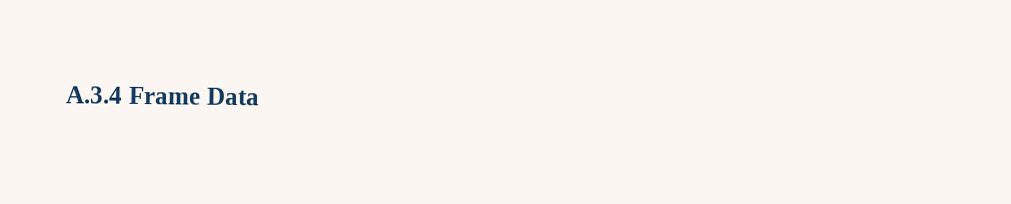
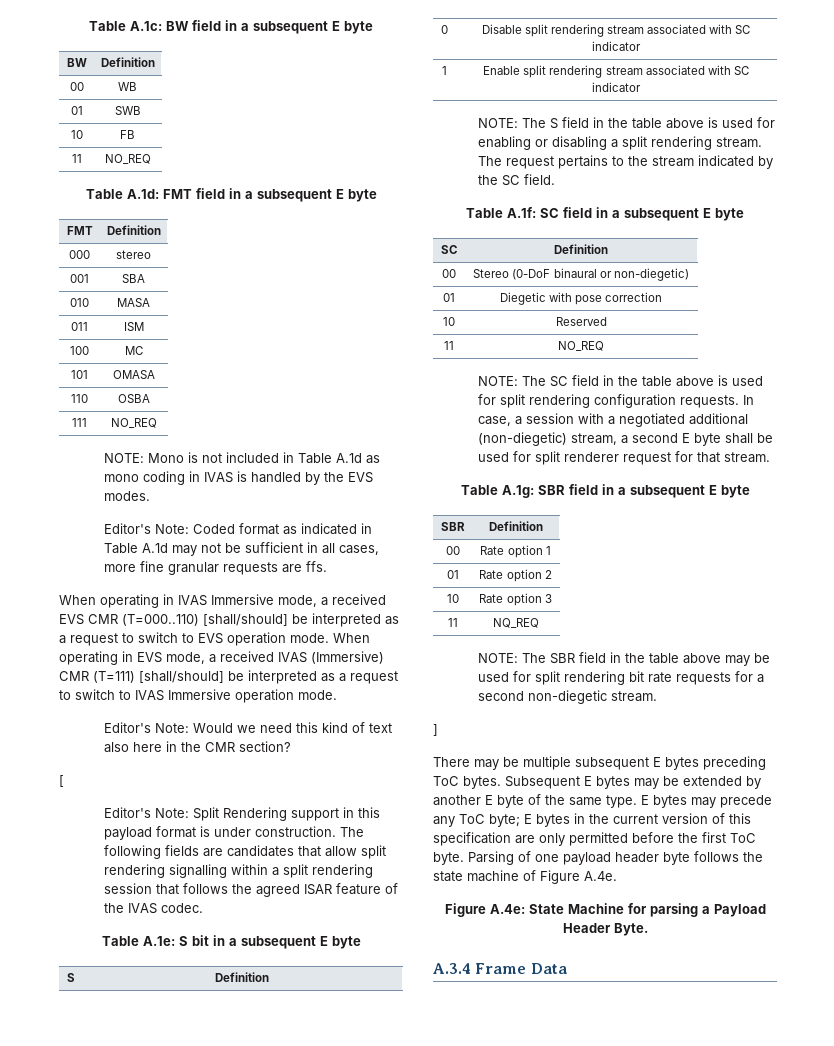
(65, 95) none -> [89,20,373,34] [66,58,87,67] [100,57,155,67] [69,82,84,91] [118,82,137,91] [70,106,83,115] [114,106,141,115] [70,130,83,139] [120,130,135,139] [71,154,82,163] [104,154,151,164] [85,188,377,202] [66,226,93,235] [106,225,161,235] [69,250,90,259] [116,250,151,259] [70,274,89,283] [122,274,145,283] [70,298,89,307] [117,298,150,307] [71,322,88,331] [123,322,144,331] [70,346,89,355] [124,346,143,355] [71,370,88,379] [112,370,155,379] [71,394,88,403] [117,394,150,403] [72,418,87,427] [110,418,157,428] [103,452,380,464] [103,471,373,485] [103,491,150,501] [103,523,372,535] [103,542,379,556] [103,561,327,575] [59,594,386,608] [59,613,399,627] [59,632,370,646] [59,651,384,665] [59,670,398,684] [59,689,337,703] [103,722,392,733] [103,741,291,753] [59,775,64,787] [103,807,380,821] [103,826,364,840] [103,845,386,859] [103,864,373,878] [103,883,398,897] [103,903,203,914] [101,935,361,949] [66,973,75,982] [215,972,269,982] [441,25,448,34] [481,24,751,37] [592,41,641,51] [442,66,447,75] [483,65,749,78] [592,82,641,92] [477,117,775,129] [477,136,762,150] [477,155,773,169] [477,174,555,186] [466,207,744,221] [440,245,458,254] [554,244,608,254] [442,269,456,278] [473,268,689,281] [443,293,455,302] [499,292,663,305] [443,317,455,326] [555,317,607,326] [444,341,454,350] [558,341,604,351] [477,375,763,387] [477,394,754,408] [477,413,748,427] [477,432,773,446] [477,451,770,465] [460,484,750,498] [440,522,465,531] [488,521,543,531] [445,546,460,555] [480,545,551,558] [446,570,459,579] [479,569,552,582] [446,594,459,603] [479,593,552,606] [447,618,458,627] [492,618,539,628] [477,652,770,666] [477,671,764,685] [477,690,657,704] [433,724,438,736] [433,756,766,770] [433,776,761,789] [433,794,772,808] [433,813,751,827] [433,832,756,846] [433,851,763,865] [433,870,617,884] [444,903,766,917] [562,923,648,936] Table A.1c: BW field in a subsequent E byte // BW | Definition // 00 | WB // 01 | SWB // 10 | FB // 11 | NO_REQ // Table A.1d: FMT field in a subsequent E byte // FMT | Definition // 000 | stereo // 001 | SBA // 010 | MASA // 011 | ISM // 100 | MC // 101 | OMASA // 110 | OSBA // 111 | NO_REQ // NOTE: Mono is not included in Table A.1d as mono coding in IVAS is handled by the EVS modes. // Editor's Note: Coded format as indicated in Table A.1d may not be sufficient in all cases, more fine granular requests are ffs. // When operating in IVAS Immersive mode, a received EVS CMR (T=000..110) [shall/should] be interpreted as a request to switch to EVS operation mode. When operating in EVS mode, a received IVAS (Immersive) CMR (T=111) [shall/should] be interpreted as a request to switch to IVAS Immersive operation mode. // Editor's Note: Would we need this kind of text also here in the CMR section? // [ // Editor's Note: Split Rendering support in this payload format is under construction. The following fields are candidates that allow split rendering signalling within a split rendering session that follows the agreed ISAR feature of the IVAS codec. // Table A.1e: S bit in a subsequent E byte // S | Definition // 0 | Disable split rendering stream associated with SC indicator // 1 | Enable split rendering stream associated with SC indicator // NOTE: The S field in the table above is used for enabling or disabling a split rendering stream. The request pertains to the stream indicated by the SC field. // Table A.1f: SC field in a subsequent E byte // SC | Definition // 00 | Stereo (0-DoF binaural or non-diegetic) // 01 | Diegetic with pose correction // 10 | Reserved // 11 | NO_REQ // NOTE: The SC field in the table above is used for split rendering configuration requests. In case, a session with a negotiated additional (non-diegetic) stream, a second E byte shall be used for split renderer request for that stream. // Table A.1g: SBR field in a subsequent E byte // SBR | Definition // 00 | Rate option 1 // 01 | Rate option 2 // 10 | Rate option 3 // 11 | NQ_REQ // NOTE: The SBR field in the table above may be used for split rendering bit rate requests for a second non-diegetic stream. // ] // There may be multiple subsequent E bytes preceding ToC bytes. Subsequent E bytes may be extended by another E byte of the same type. E bytes may precede any ToC byte; E bytes in the current version of this specification are only permitted before the first ToC byte. Parsing of one payload header byte follows the state machine of Figure A.4e. // Figure A.4e: State Machine for parsing a Payload Header Byte. //

